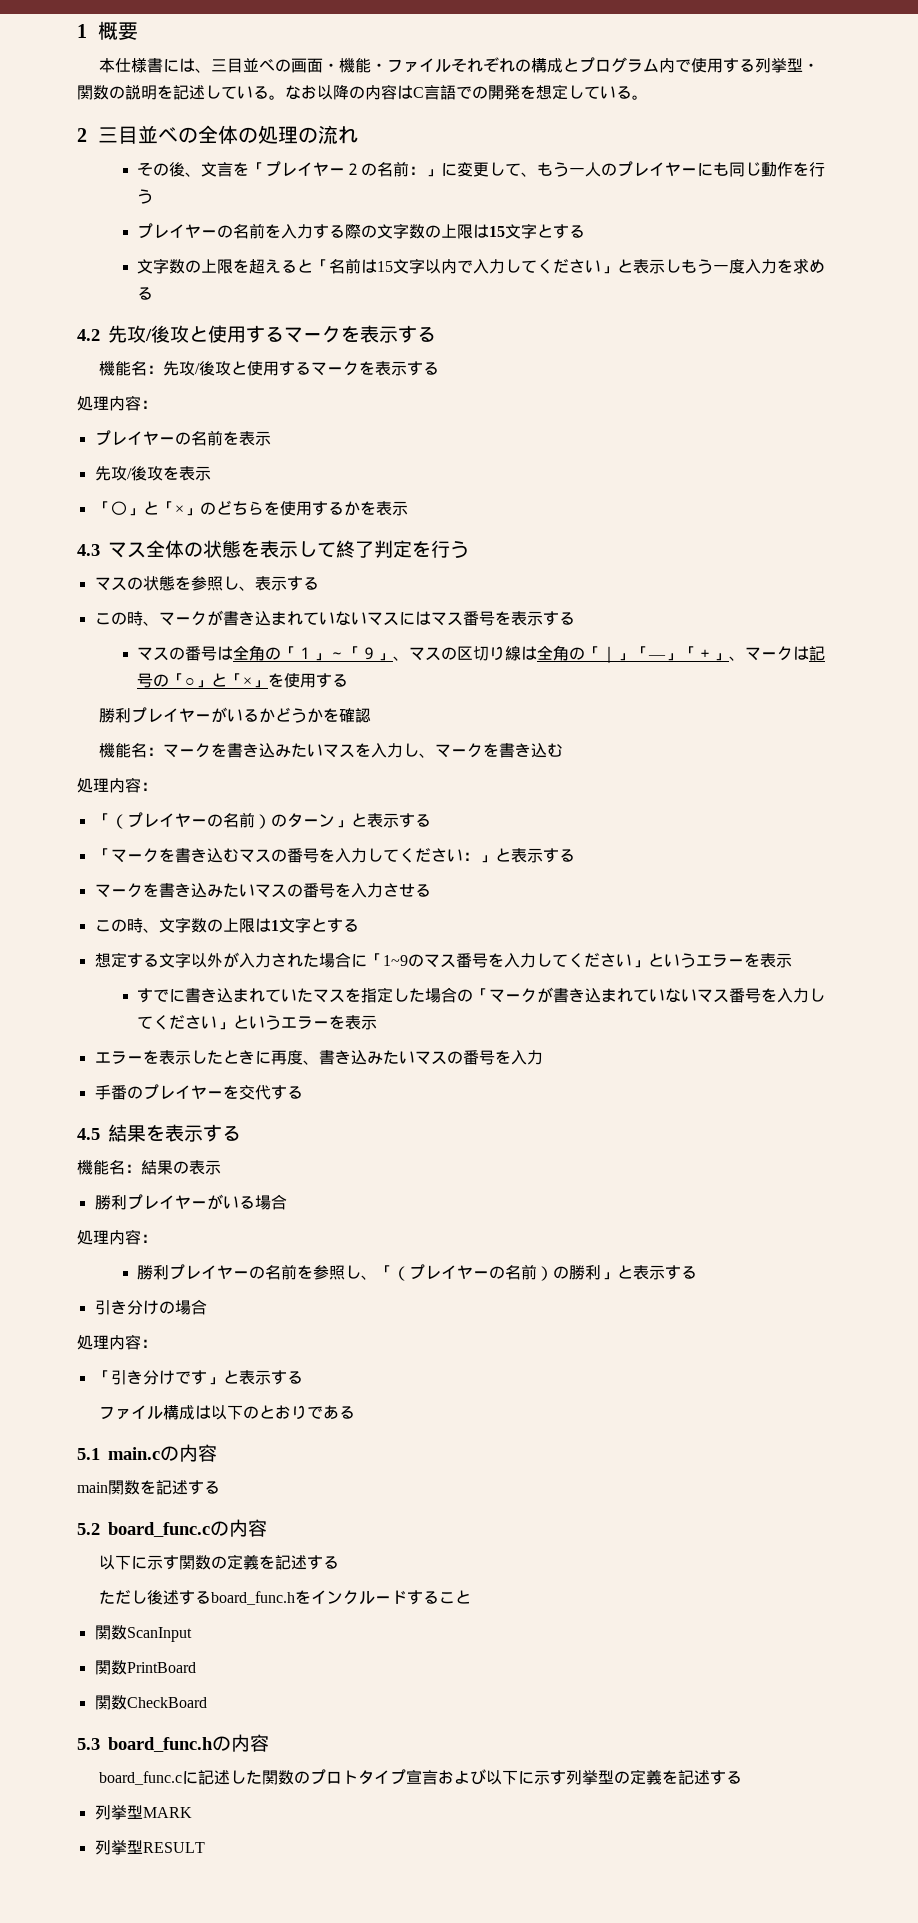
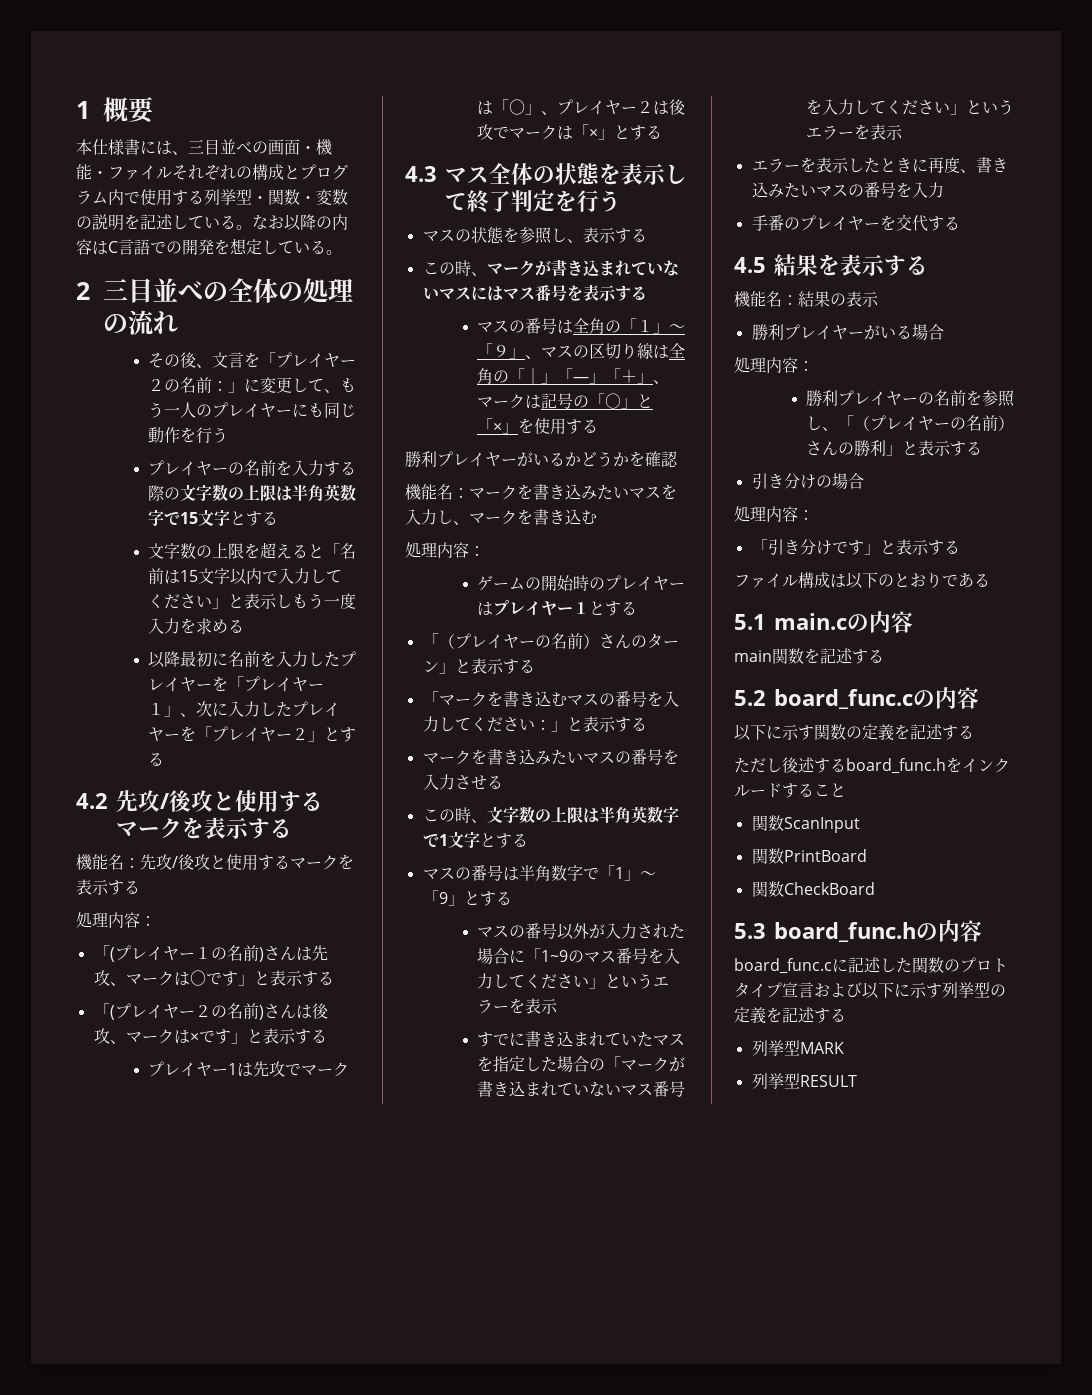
(109, 92) none -> [300,189,348,205] ・変数
(490, 231) none -> [292,484,357,502] [148,510,181,526] 半角英数字で
(154, 293) none -> [148,651,357,668] [148,676,325,692] [148,701,341,717] [148,726,357,742] [148,752,165,766] // 以降最初に名前を入力したプレイヤーを「プレイヤー１」、次に入力したプレイヤーを「プレイヤー２」とする
[94,430,271,446] [94,466,211,481] [94,500,408,516] プレイヤーの名前を表示 // 先攻/後攻を表示 // 「〇」と「×」のどちらを使用するかを表示 -> [93,945,328,962] [93,970,334,986] [93,1003,329,1020] [93,1028,327,1044] [148,1061,350,1077] [477,99,687,115] [477,124,663,140] 「(プレイヤー１の名前)さんは先攻、マークは〇です」と表示する // 「(プレイヤー２の名前)さんは後攻、マークは×です」と表示する // プレイヤー1は先攻でマークは「〇」、プレイヤー２は後攻でマークは「×」とする
[94,812,271,829] // 「（プレイヤーの名前） -> [477,575,686,591] [477,600,638,616] [422,633,631,649] // ゲームの開始時のプレイヤーはプレイヤー１とする // 「（プレイヤーの名前）さん
(271, 925) none -> [598,806,679,824] [422,834,439,847] 半角英数字で
[94,952,191,968] 想定する文字 -> [422,865,656,881] [422,890,512,906] [477,923,558,939] マスの番号は半角数字で「1」～「9」とする // マスの番号
(554, 1273) none -> [806,441,839,456] さん

